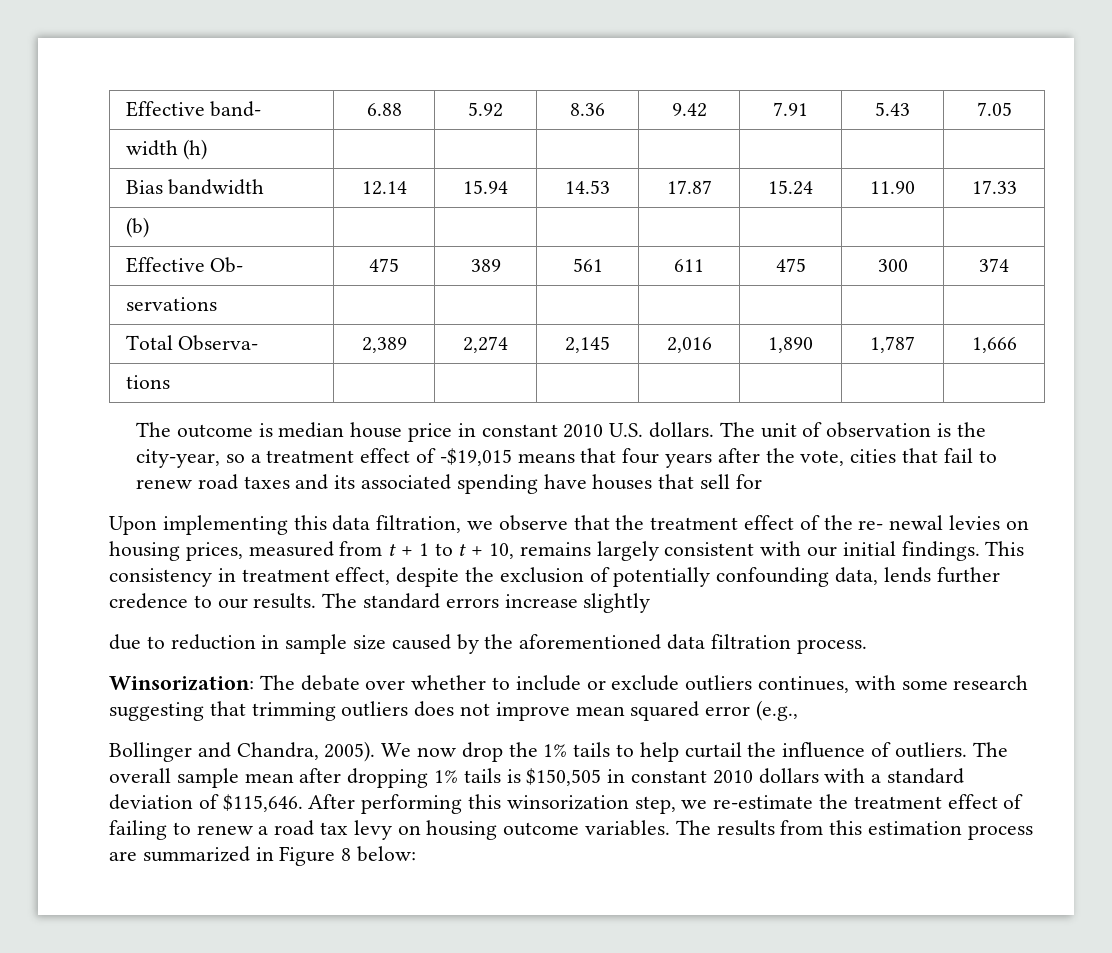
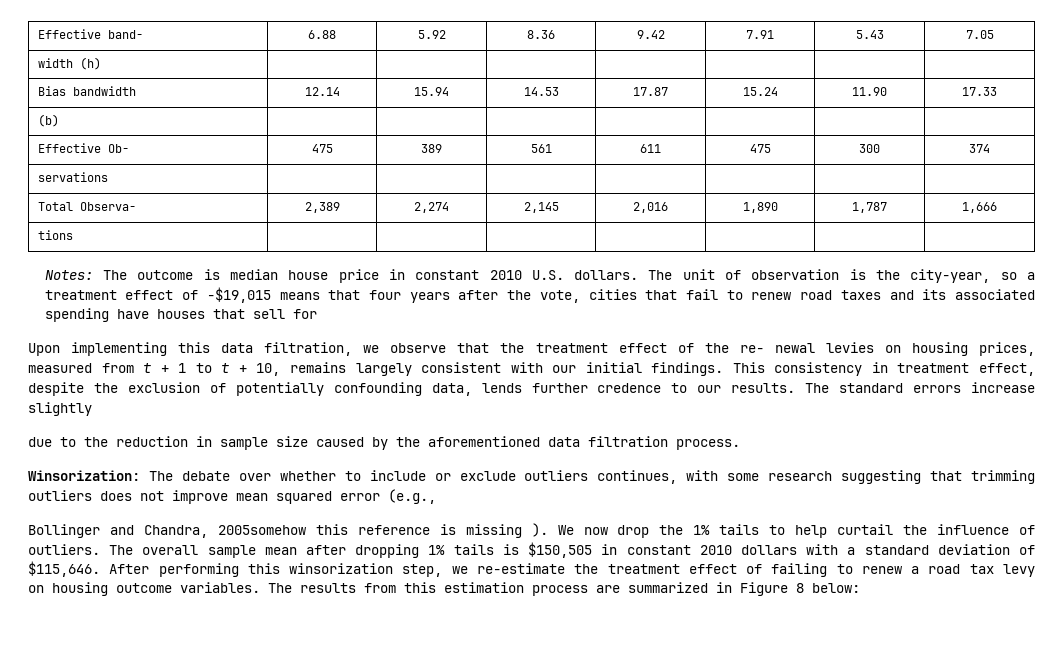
(170, 382) none -> [44,270,93,280] Notes:
(165, 642) none -> [84,437,108,447] the
[324,741,376,762] 2005). -> [217,523,548,538] 2005somehow this reference is missing ).

